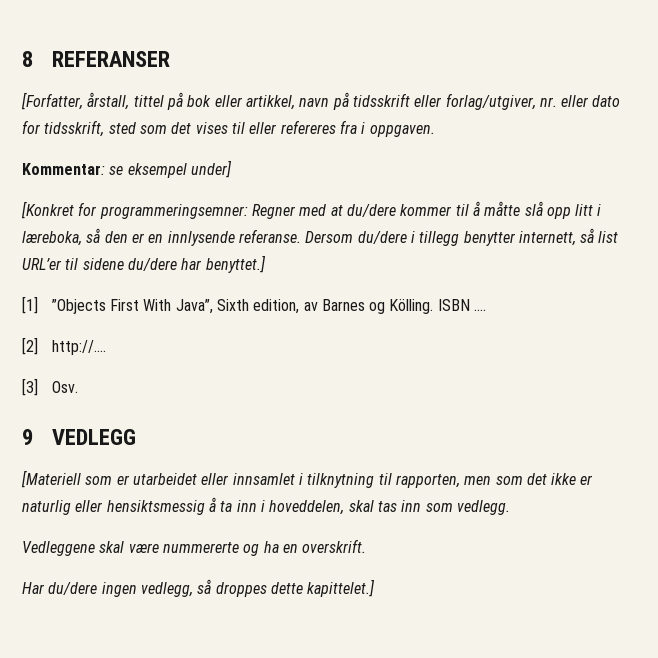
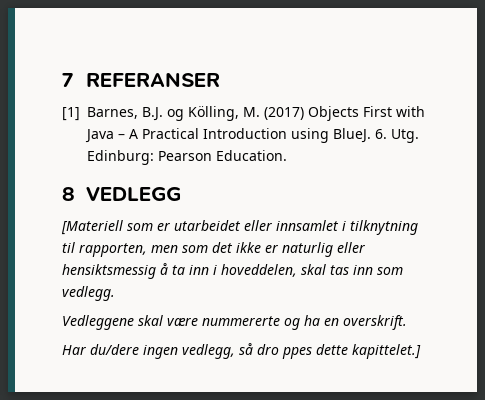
[22,51,33,67] 8 -> [62,73,73,87] 7
[21,92,621,110] [22,120,435,137] [22,160,232,178] [21,201,602,219] [22,228,619,246] [22,255,266,273] [22,296,487,314] [22,337,106,355] [22,378,78,396] [22,429,33,445] [Forfatter, årstall, tittel på bok eller artikkel, navn på tidsskrift eller forlag/utgiver, nr. eller dato for tidsskrift, sted som det vises til eller refereres fra i oppgaven. // Kommentar: se eksempel under] // [Konkret for programmeringsemner: Regner med at du/dere kommer til å måtte slå opp litt i læreboka, så den er en innlysende referanse. Dersom du/dere i tillegg benytter internett, så list URL’er til sidene du/dere har benyttet.] // [1] ”Objects First With Java”, Sixth edition, av Barnes og Kölling. ISBN …. // [2] http://.... // [3] Osv. // 9 -> [62,106,425,121] [85,128,419,143] [87,150,287,165] [62,187,75,201] [1] Barnes, B.J. og Kölling, M. (2017) Objects First with Java – A Practical Introduction using BlueJ. 6. Utg. Edinburg: Pearson Education. // 8
[215,582,267,597] droppes -> [257,344,312,359] dro ppes

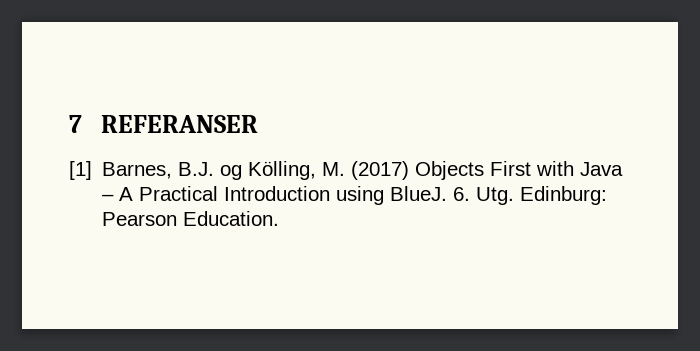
[62,187,182,201] [61,220,418,235] [62,242,365,257] [62,263,403,279] [62,286,115,301] [62,315,407,330] [62,343,421,359] // 8 VEDLEGG // [Materiell som er utarbeidet eller innsamlet i tilknytning til rapporten, men som det ikke er naturlig eller hensiktsmessig å ta inn i hoveddelen, skal tas inn som vedlegg. // Vedleggene skal være nummererte og ha en overskrift. // Har du/dere ingen vedlegg, så dro ppes dette kapittelet.] -> (280, 218) none

